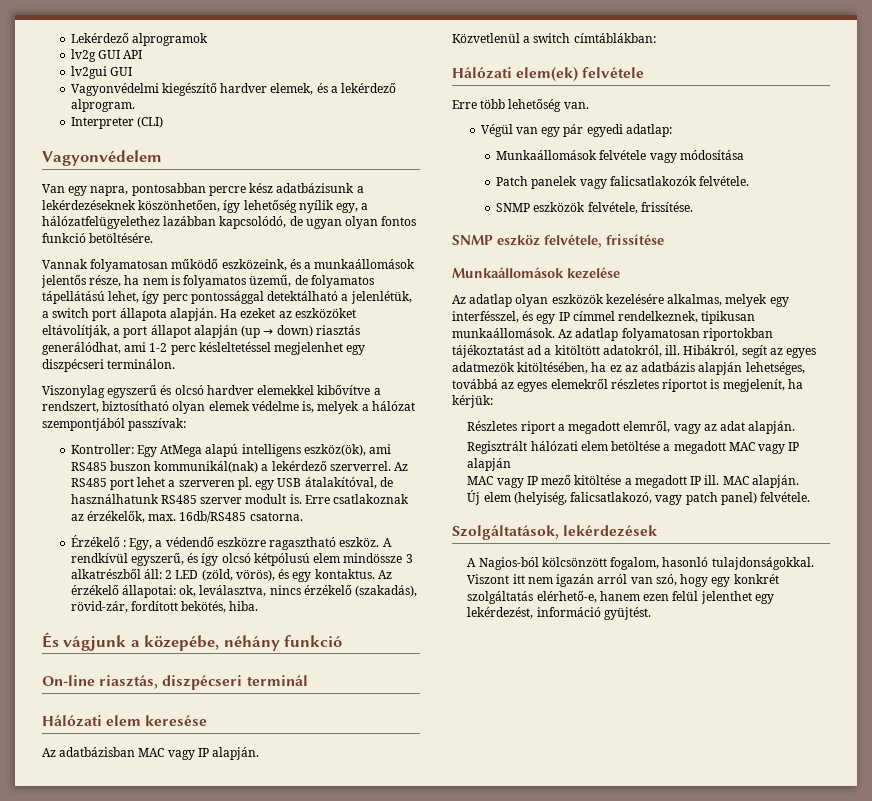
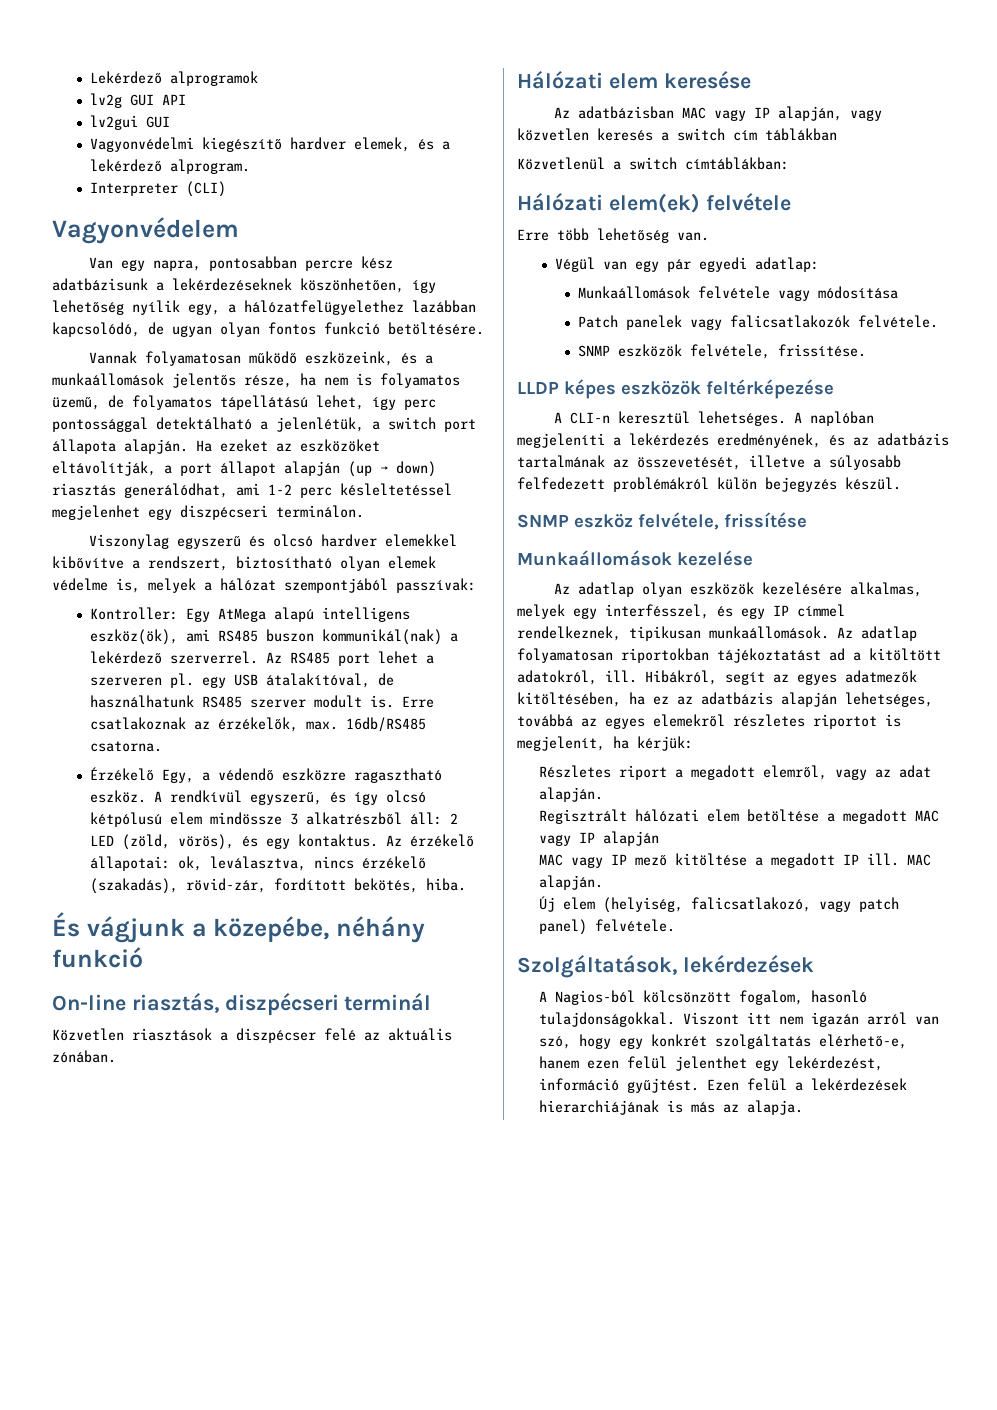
[122,540,126,547] : -> (155, 774) none
(308, 680) none -> [52,1028,452,1043] [52,1050,116,1063] // Közvetlen riasztások a diszpécser felé az aktuális zónában.
[212,747,260,760] alapján. -> [777,106,882,121] [517,128,837,141] alapján, vagy közvetlen keresés a switch cím táblákban
(693, 207) none -> [517,379,834,399] [553,411,874,426] [517,433,949,448] [517,455,901,470] [517,477,901,492] // LLDP képes eszközök feltérképezése // A CLI-n keresztül lehetséges. A naplóban megjeleníti a lekérdezés eredményének, és az adatbázis tartalmának az összevetését, illetve a súlyosabb felfedezett problémákról külön bejegyzés készül.
[452,362,515,372] adatmezök -> [845,670,917,683] adatmezők
[603,607,651,620] gyüjtést. -> [627,1078,908,1093] [539,1100,804,1115] gyűjtést. Ezen felül a lekérdezések hierarchiájának is más az alapja.

